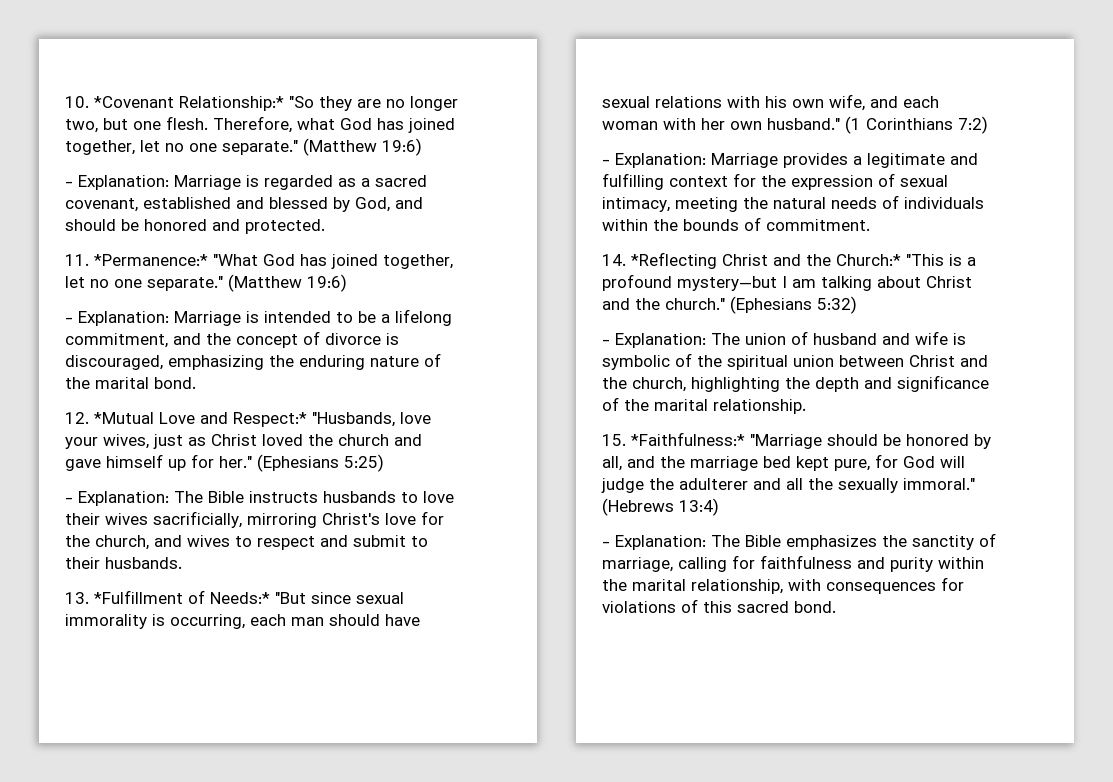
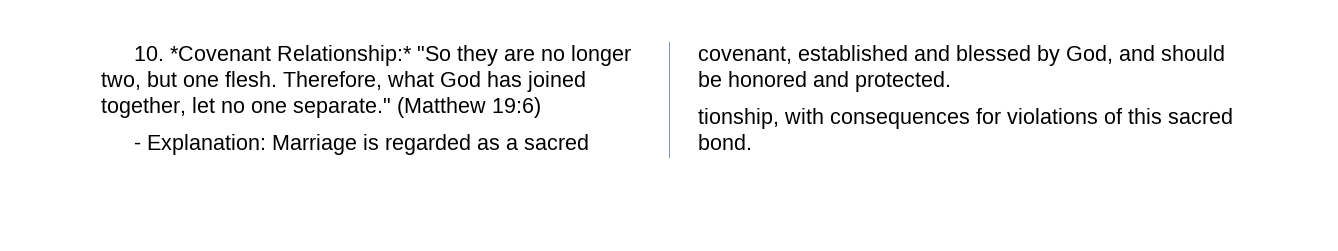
[65,254,453,269] [65,274,347,292] [65,309,452,326] [65,331,399,348] [65,353,441,370] [65,377,196,389] [65,412,431,427] [65,434,422,449] [65,454,384,472] [65,491,454,506] [65,511,444,528] [65,535,428,550] [65,557,182,569] [65,590,404,604] [65,614,420,629] [602,94,939,111] [602,116,988,134] [602,153,978,168] [602,173,948,190] [602,195,984,212] [602,217,870,231] [602,252,976,269] [602,274,972,291] [602,296,857,314] [602,331,966,348] [602,353,988,370] [602,375,989,392] [602,397,806,414] [602,432,991,449] [602,454,965,471] [601,478,975,493] [602,498,719,516] [602,533,996,550] [602,555,984,572] [602,579,783,594] 11. *Permanence:* "What God has joined together, let no one separate." (Matthew 19:6) // - Explanation: Marriage is intended to be a lifelong commitment, and the concept of divorce is discouraged, emphasizing the enduring nature of the marital bond. // 12. *Mutual Love and Respect:* "Husbands, love your wives, just as Christ loved the church and gave himself up for her." (Ephesians 5:25) // - Explanation: The Bible instructs husbands to love their wives sacrificially, mirroring Christ's love for the church, and wives to respect and submit to their husbands. // 13. *Fulfillment of Needs:* "But since sexual immorality is occurring, each man should have sexual relations with his own wife, and each woman with her own husband." (1 Corinthians 7:2) // - Explanation: Marriage provides a legitimate and fulfilling context for the expression of sexual intimacy, meeting the natural needs of individuals within the bounds of commitment. // 14. *Reflecting Christ and the Church:* "This is a profound mystery—but I am talking about Christ and the church." (Ephesians 5:32) // - Explanation: The union of husband and wife is symbolic of the spiritual union between Christ and the church, highlighting the depth and significance of the marital relationship. // 15. *Faithfulness:* "Marriage should be honored by all, and the marriage bed kept pure, for God will judge the adulterer and all the sexually immoral." (Hebrews 13:4) // - Explanation: The Bible emphasizes the sanctity of marriage, calling for faithfulness and purity within the marital relationship, -> [698,108,779,129] tionship,

